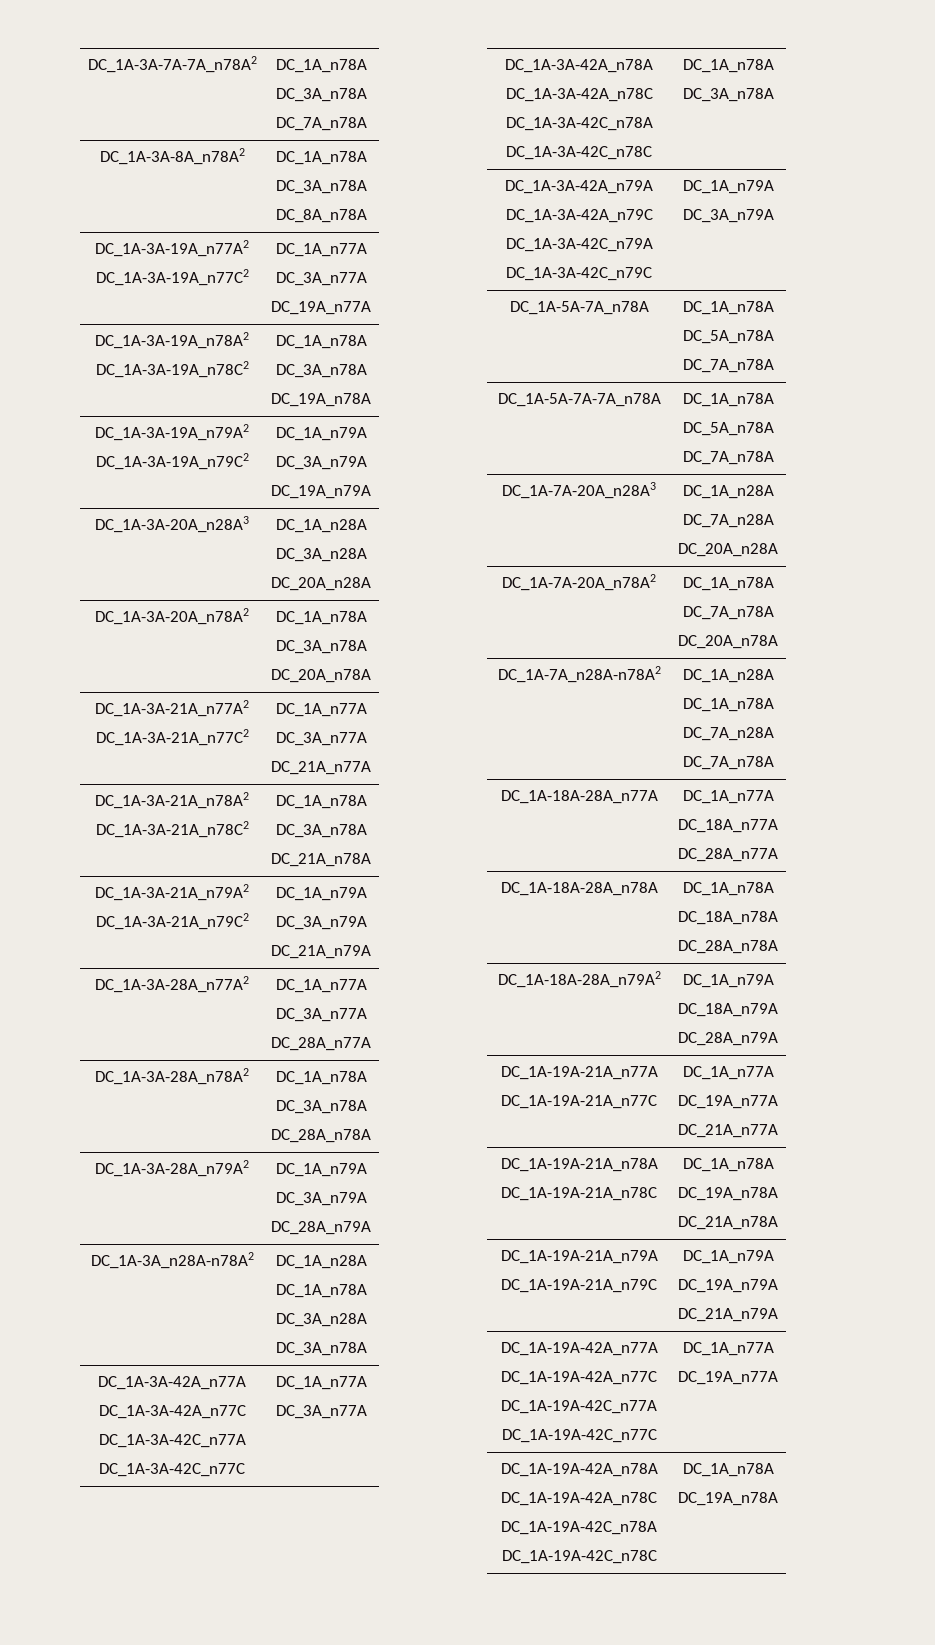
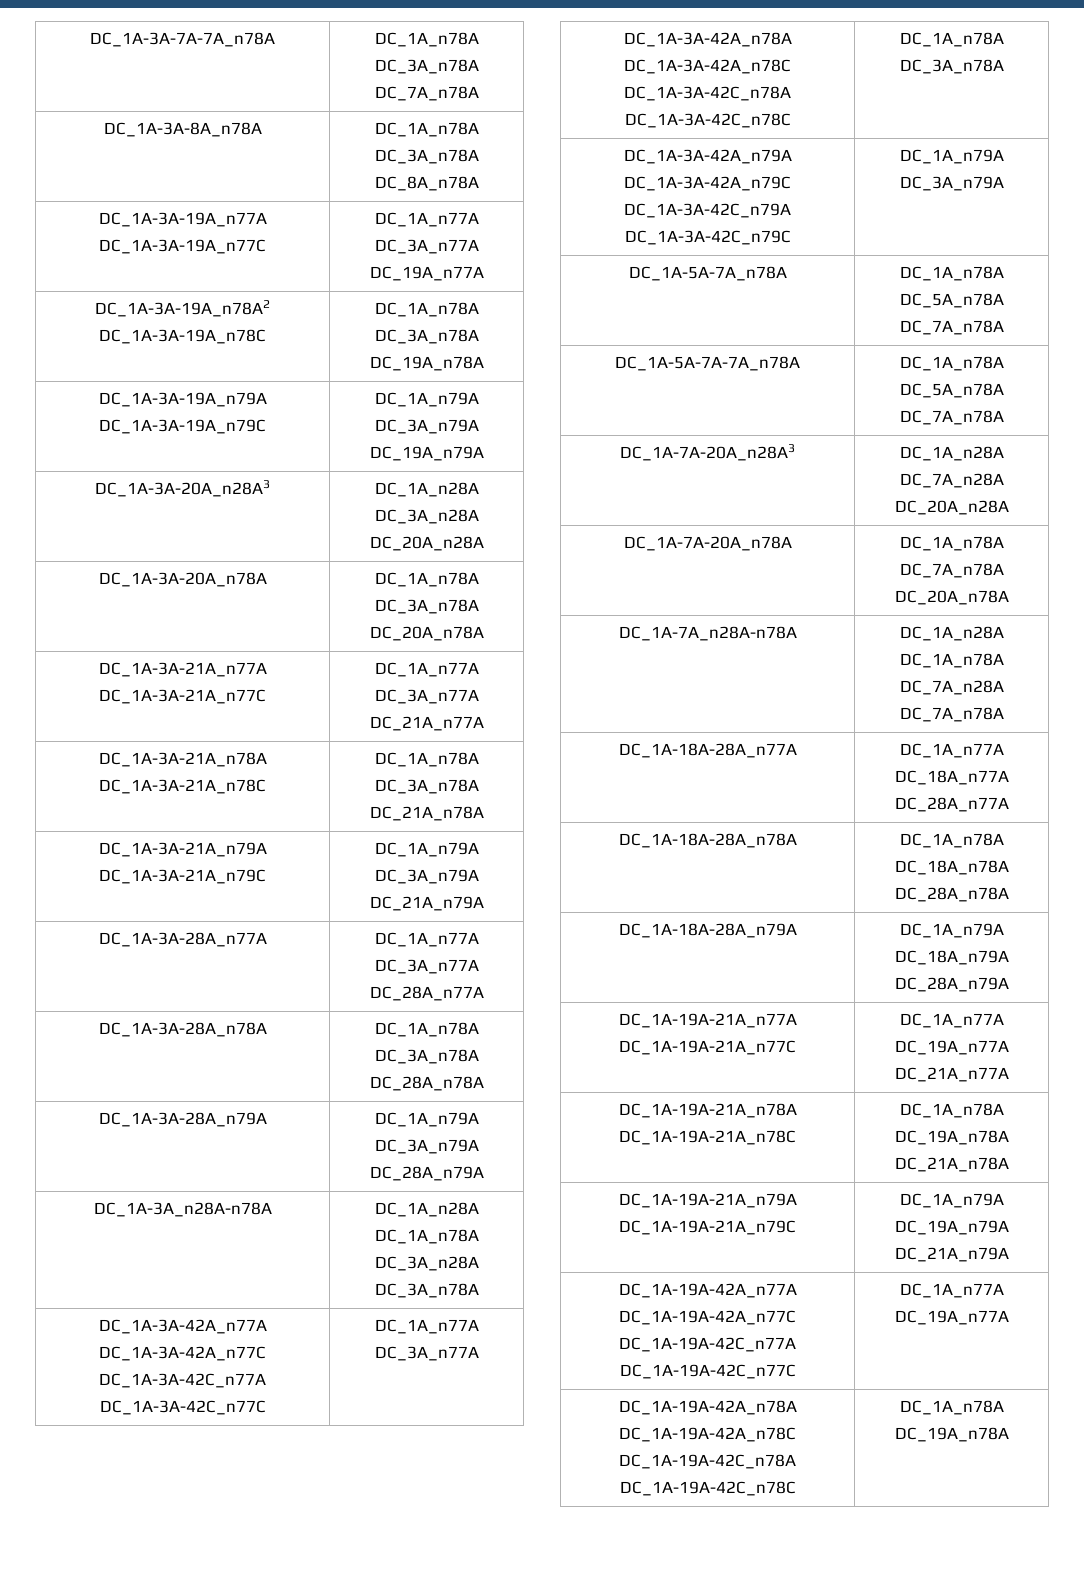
[87,56,257,73] DC_1A-3A-7A-7A_n78A2 -> [89,32,275,47] DC_1A-3A-7A-7A_n78A
[99,148,245,165] DC_1A-3A-8A_n78A2 -> [103,122,262,137] DC_1A-3A-8A_n78A
[95,240,249,257] [95,269,249,286] DC_1A-3A-19A_n77A2 // DC_1A-3A-19A_n77C2 -> [98,212,267,227] [98,239,266,254] DC_1A-3A-19A_n77A // DC_1A-3A-19A_n77C
[95,361,249,378] DC_1A-3A-19A_n78C2 -> [98,329,266,344] DC_1A-3A-19A_n78C
[95,424,249,441] [95,453,249,470] DC_1A-3A-19A_n79A2 // DC_1A-3A-19A_n79C2 -> [98,392,267,407] [98,419,266,434] DC_1A-3A-19A_n79A // DC_1A-3A-19A_n79C
[95,608,249,625] DC_1A-3A-20A_n78A2 -> [98,572,267,587] DC_1A-3A-20A_n78A
[95,700,249,717] [95,729,249,746] DC_1A-3A-21A_n77A2 // DC_1A-3A-21A_n77C2 -> [98,662,267,677] [98,689,266,704] DC_1A-3A-21A_n77A // DC_1A-3A-21A_n77C
[95,792,249,809] [95,821,249,838] DC_1A-3A-21A_n78A2 // DC_1A-3A-21A_n78C2 -> [98,752,267,767] [98,779,266,794] DC_1A-3A-21A_n78A // DC_1A-3A-21A_n78C
[95,884,249,901] [95,913,249,930] DC_1A-3A-21A_n79A2 // DC_1A-3A-21A_n79C2 -> [98,842,267,857] [98,869,266,884] DC_1A-3A-21A_n79A // DC_1A-3A-21A_n79C
[95,976,249,993] DC_1A-3A-28A_n77A2 -> [98,932,267,947] DC_1A-3A-28A_n77A
[95,1068,249,1085] DC_1A-3A-28A_n78A2 -> [98,1022,267,1037] DC_1A-3A-28A_n78A
[95,1160,249,1177] DC_1A-3A-28A_n79A2 -> [98,1112,267,1127] DC_1A-3A-28A_n79A
[90,1252,254,1269] DC_1A-3A_n28A-n78A2 -> [93,1202,272,1217] DC_1A-3A_n28A-n78A
[502,574,656,591] DC_1A-7A-20A_n78A2 -> [623,536,792,551] DC_1A-7A-20A_n78A
[497,666,661,683] DC_1A-7A_n28A-n78A2 -> [618,626,797,641] DC_1A-7A_n28A-n78A
[497,971,661,988] DC_1A-18A-28A_n79A2 -> [618,923,797,938] DC_1A-18A-28A_n79A

